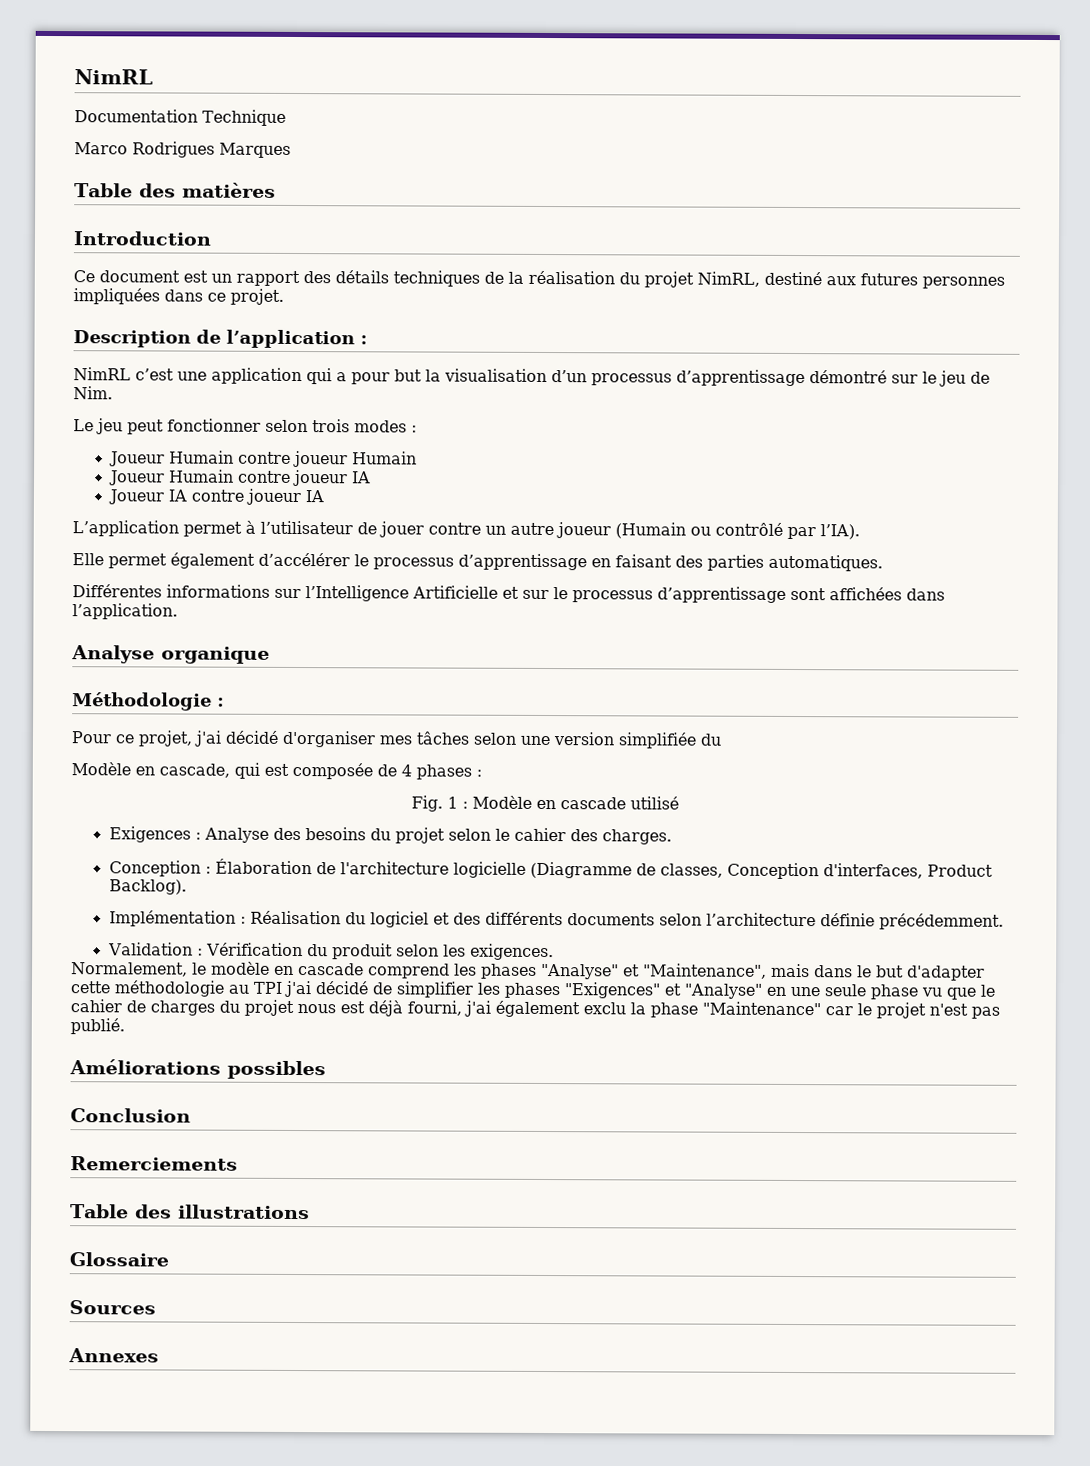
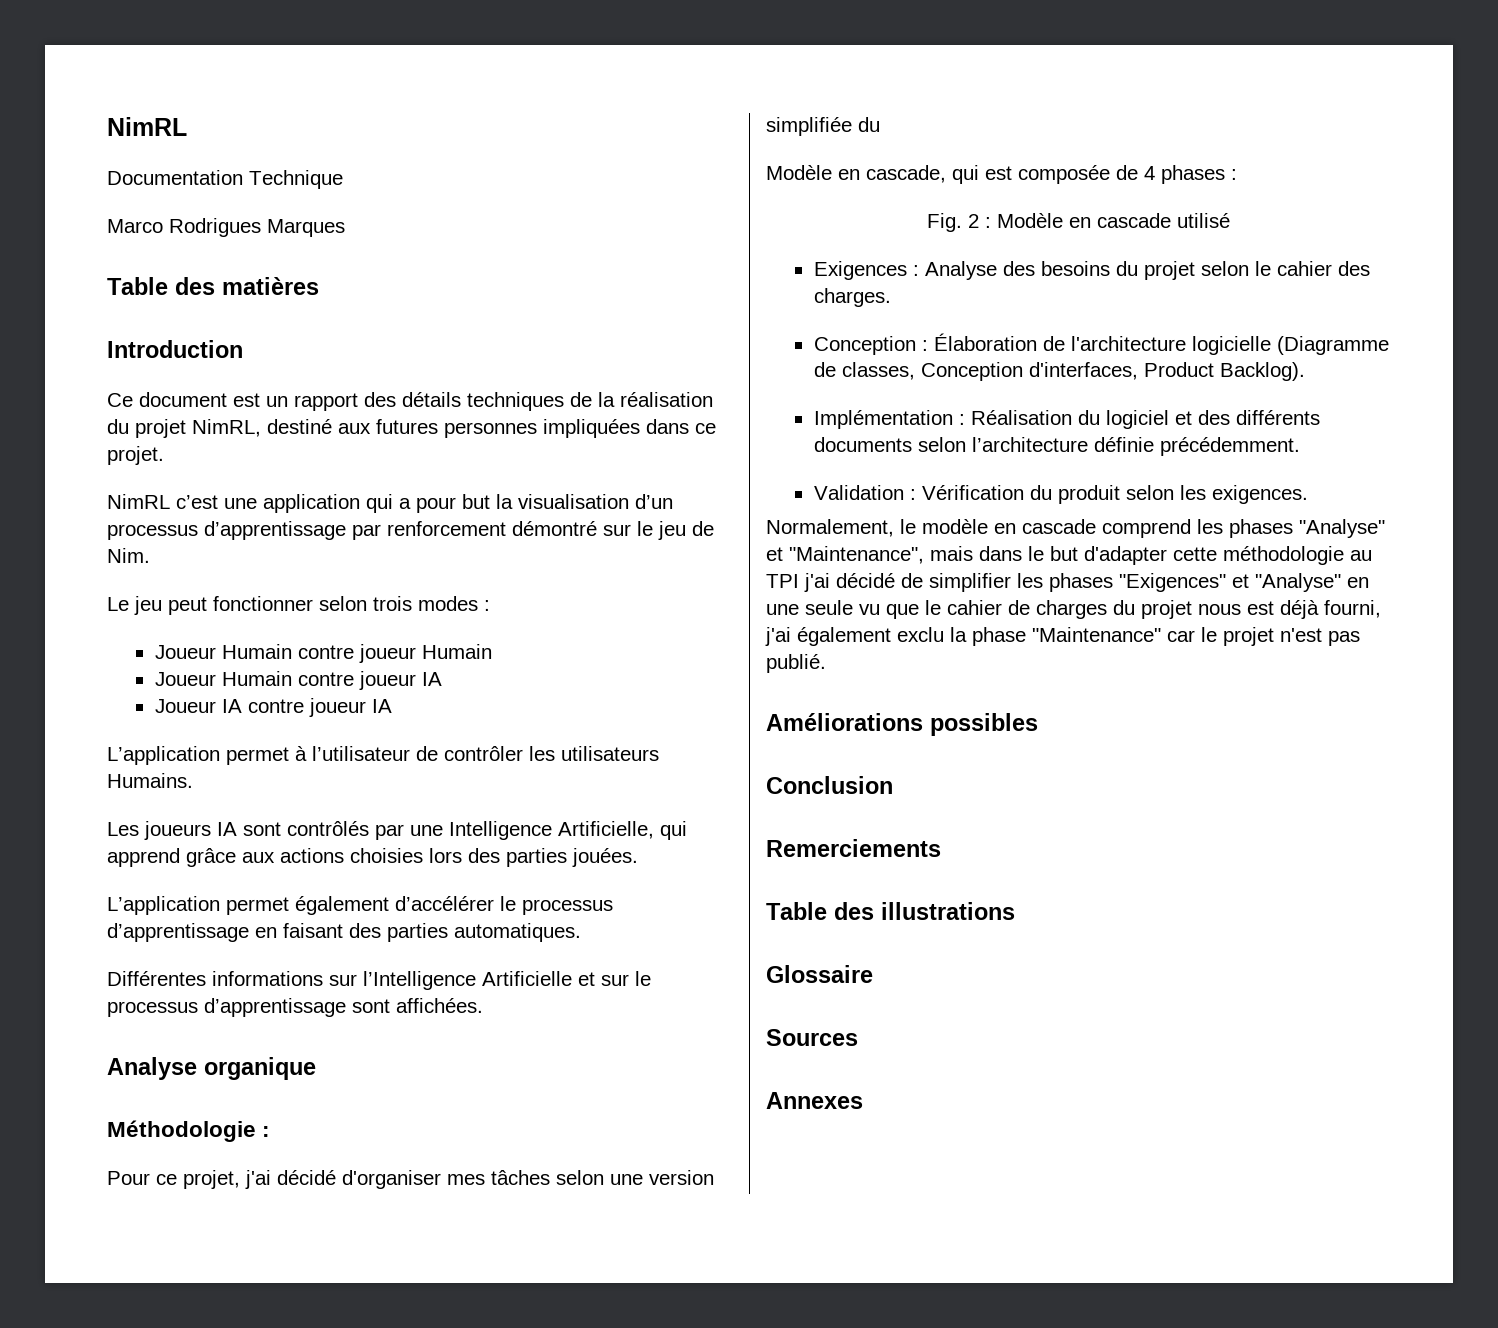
[73,329,368,349] // Description de l’application : -> (164, 455) none
(805, 378) none -> [352,521,506,540] par renforcement
[378,521,860,540] [72,553,104,566] jouer contre un autre joueur (Humain ou contrôlé par l’IA). // Elle -> [444,746,659,761] [107,773,193,788] [107,821,687,840] [107,848,638,867] [107,896,220,915] contrôler les utilisateurs Humains. // Les joueurs IA sont contrôlés par une Intelligence Artificielle, qui apprend grâce aux actions choisies lors des parties jouées. // L’application
[829,587,945,601] [72,603,178,620] affichées dans l’application. -> [396,998,483,1013] affichées.
[446,796,458,809] 1 -> [968,214,979,228] 2
[870,984,918,1000] phase -> (853, 607) none

